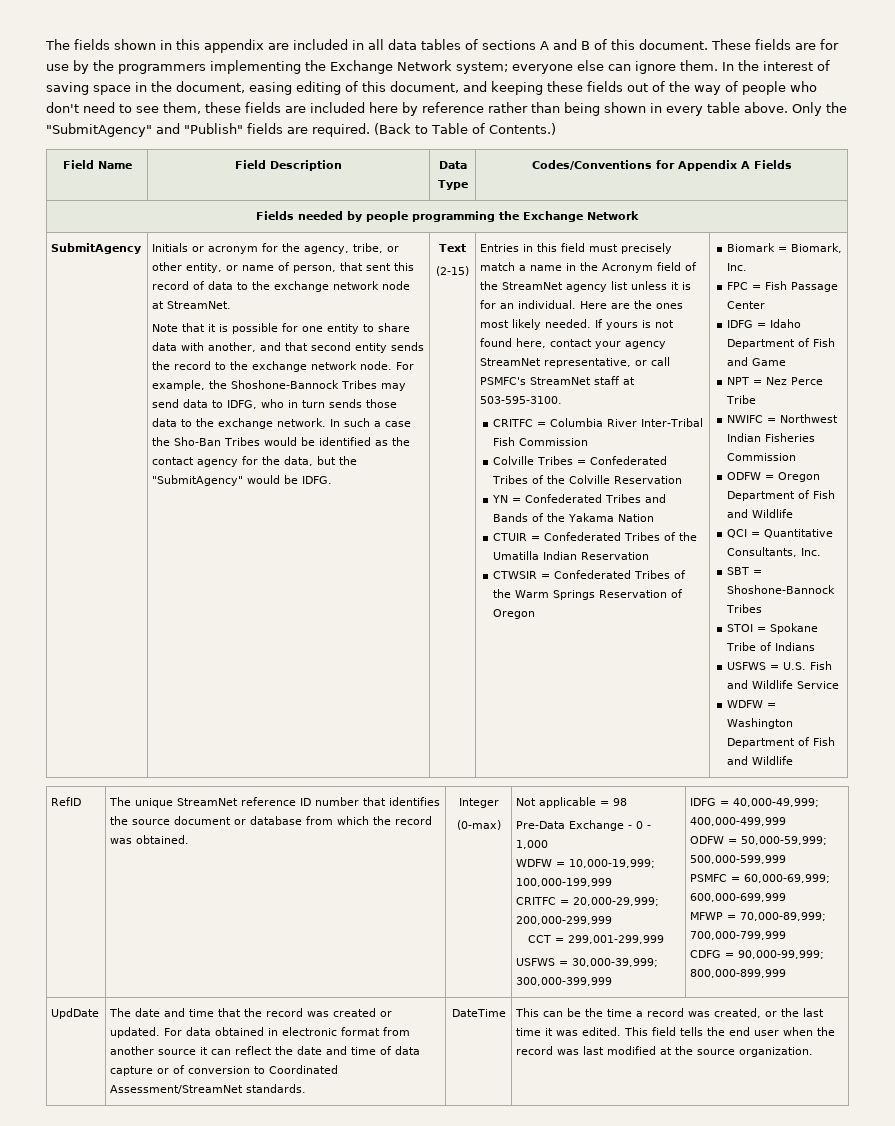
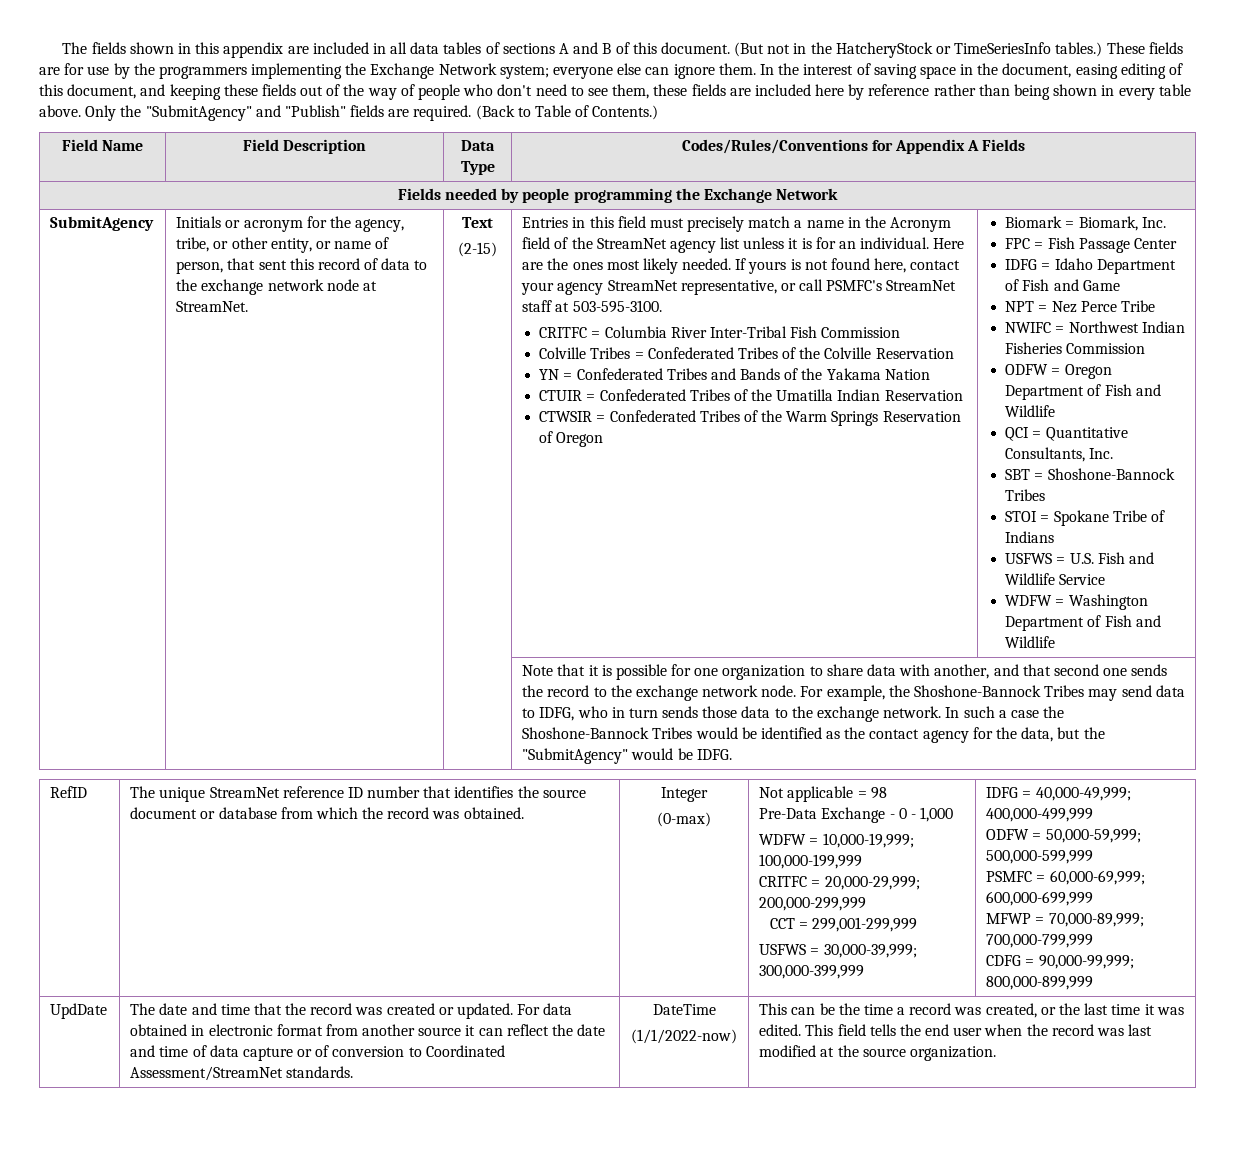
(708, 44) none -> [734,42,1103,58] (But not in the HatcheryStock or TimeSeriesInfo tables.)
[531,160,652,170] Codes/Conventions -> [681,139,868,154] Codes/Rules/Conventions
[152,323,411,334] [152,342,425,353] [152,361,415,372] [152,380,407,391] [152,399,398,409] [152,418,412,429] [152,437,411,446] [152,456,358,467] [152,475,333,486] // Note that it is possible for one entity to share data with another, and that second entity sends the record to the exchange network node. For example, the Shoshone-Bannock Tribes may send data to IDFG, who in turn sends those data to the exchange network. In such a case the Sho-Ban Tribes would be identified as the contact agency for the data, but the "SubmitAgency" would be IDFG. -> (249, 306) none
(793, 760) none -> [522,664,1168,680] [522,685,1185,701] [522,706,1065,722] [522,727,1105,743] [522,748,732,764] // | | | Note that it is possible for one organization to share data with another, and that second one sends the record to the exchange network node. For example, the Shoshone-Bannock Tribes may send data to IDFG, who in turn sends those data to the exchange network. In such a case the Shoshone-Bannock Tribes would be identified as the contact agency for the data, but the "SubmitAgency" would be IDFG.
(506, 1013) none -> [631,1029,737,1044] // (1/1/2022-now)

